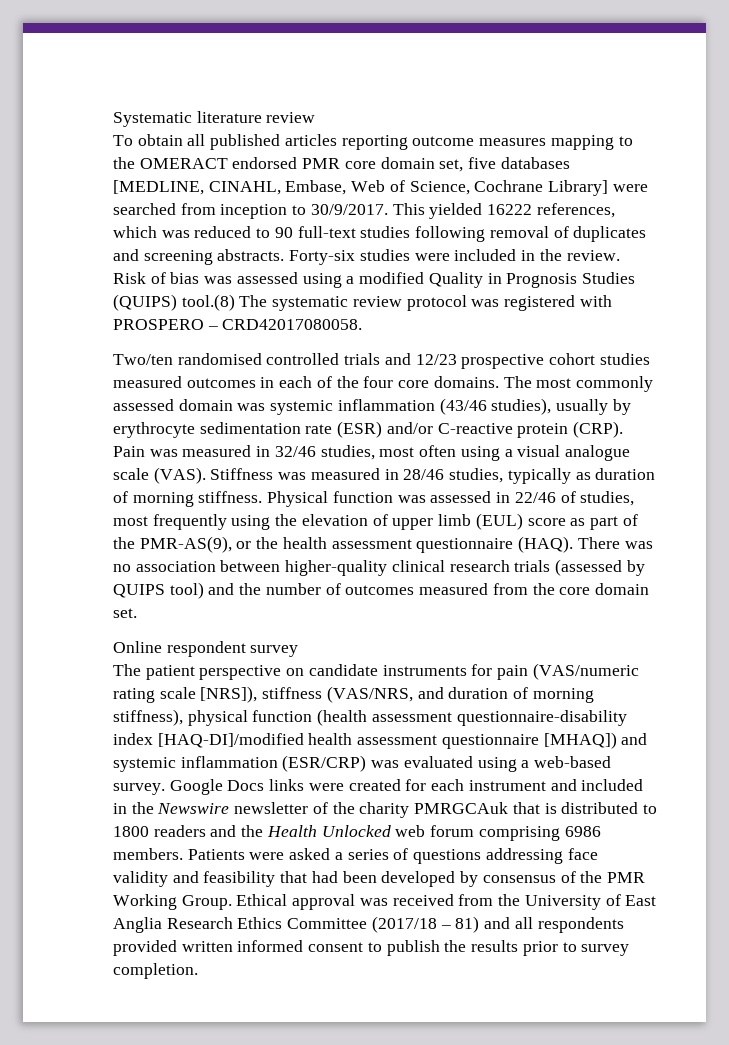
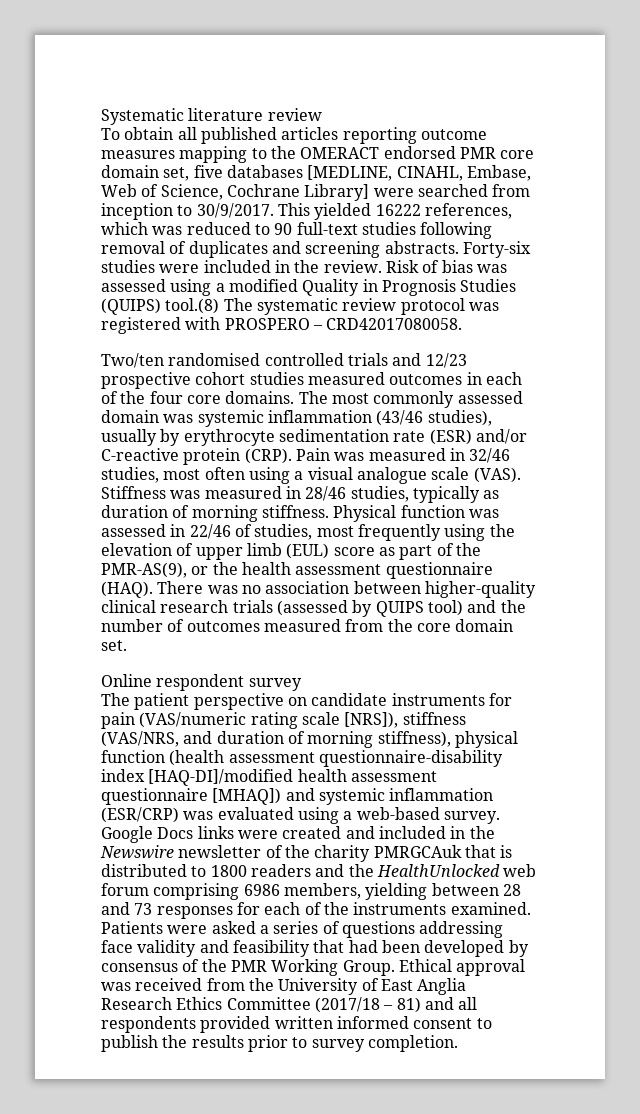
[405,779,546,791] for each instrument -> (342, 832) none
[266,825,391,837] Health Unlocked -> [376,864,500,877] HealthUnlocked
[113,848,183,860] members. -> [283,883,521,900] [101,902,531,919] members, yielding between 28 and 73 responses for each of the instruments examined.

